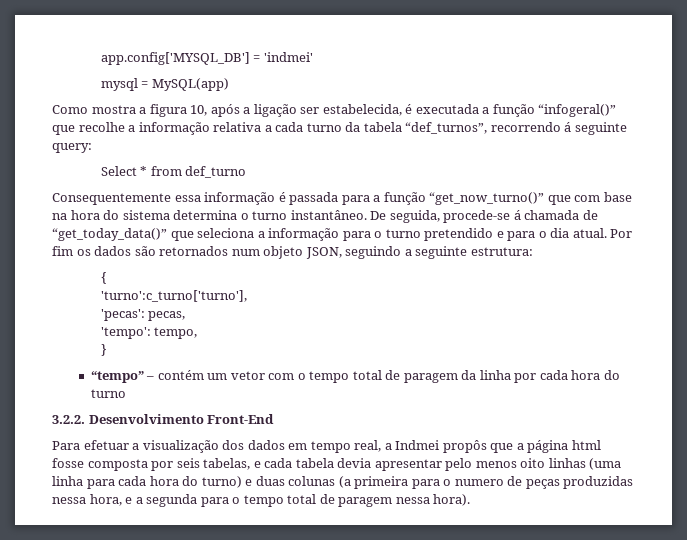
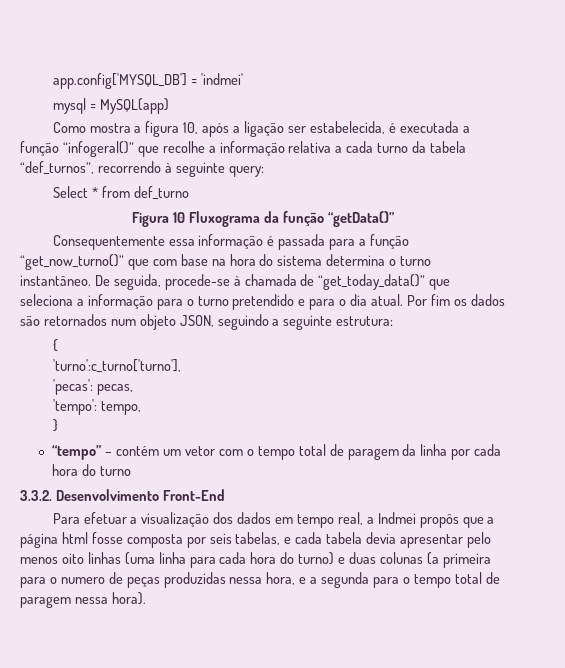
[564,122,572,132] á -> [164,163,172,173] à
(247, 172) none -> [132,211,395,227] // Figura 10 Fluxograma da função “getData()”
[513,210,521,220] á -> [233,276,241,286] à
[52,415,85,424] 3.2.2. -> [20,490,52,501] 3.3.2.

